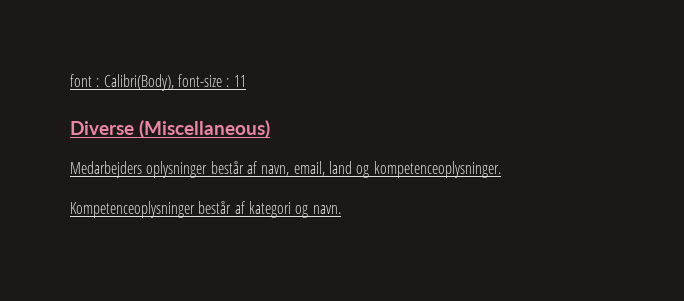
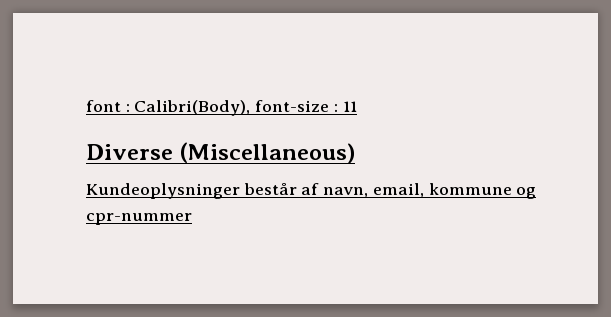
[70,161,208,178] Medarbejders oplysninger -> [86,183,240,199] Kundeoplysninger
[328,161,501,178] [70,201,341,218] land og kompetenceoplysninger. // Kompetenceoplysninger består af kategori og navn. -> [428,183,537,199] [86,213,192,225] kommune og cpr-nummer

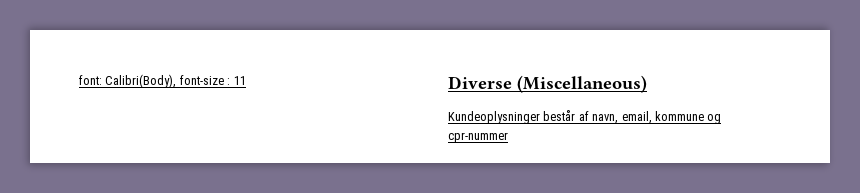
[86,100,130,112] font : -> [79,75,102,85] font:

